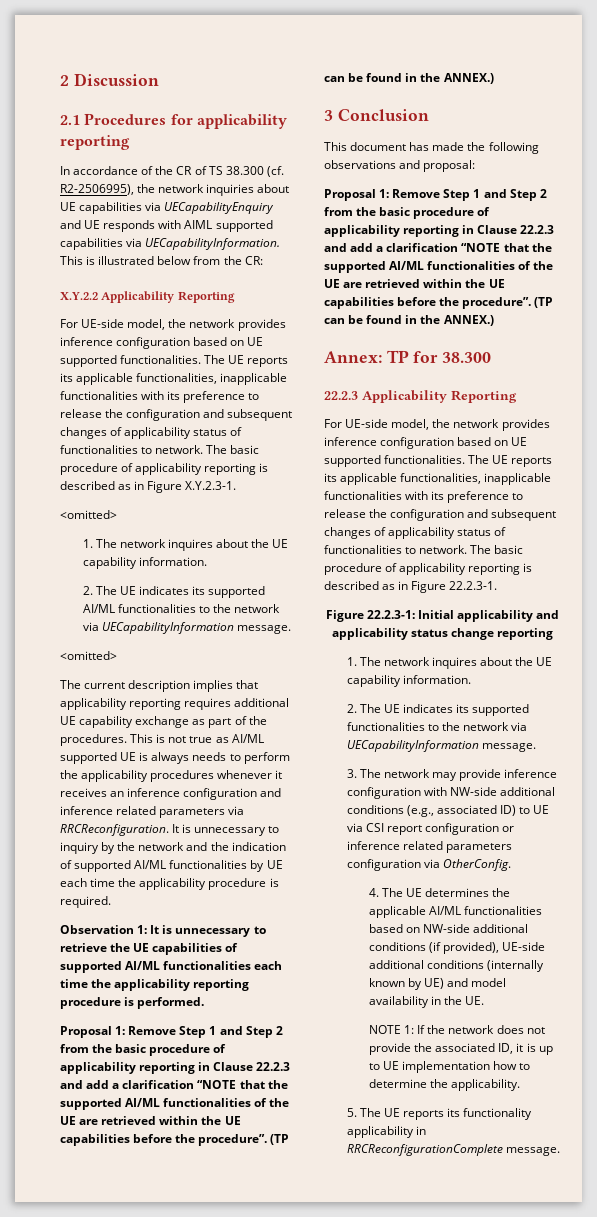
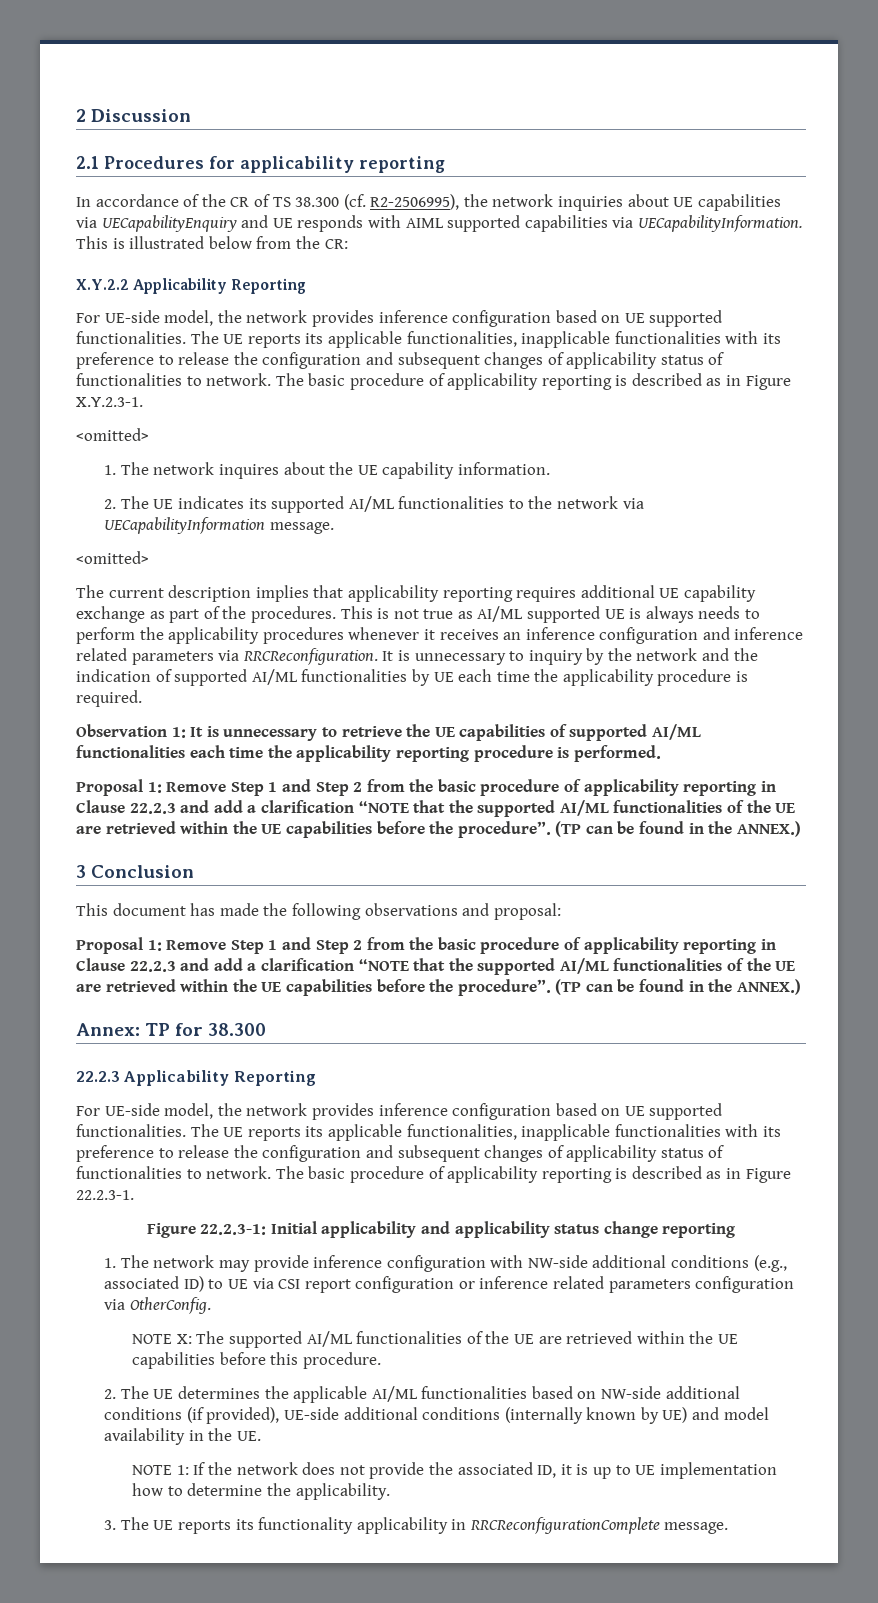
[431,657,553,669] [346,675,471,687] [346,704,530,716] [346,722,527,731] [346,740,536,752] [346,769,430,778] inquires about the UE capability information. // 2. The UE indicates its supported functionalities to the network via UECapabilityInformation message. // 3. The network -> (215, 1261) none
[368,888,379,897] 4. -> [132,1331,738,1348] [132,1352,382,1369] [104,1389,117,1399] NOTE X: The supported AI/ML functionalities of the UE are retrieved within the UE capabilities before this procedure. // 2.
[346,1108,357,1117] 5. -> [104,1520,117,1530] 3.

